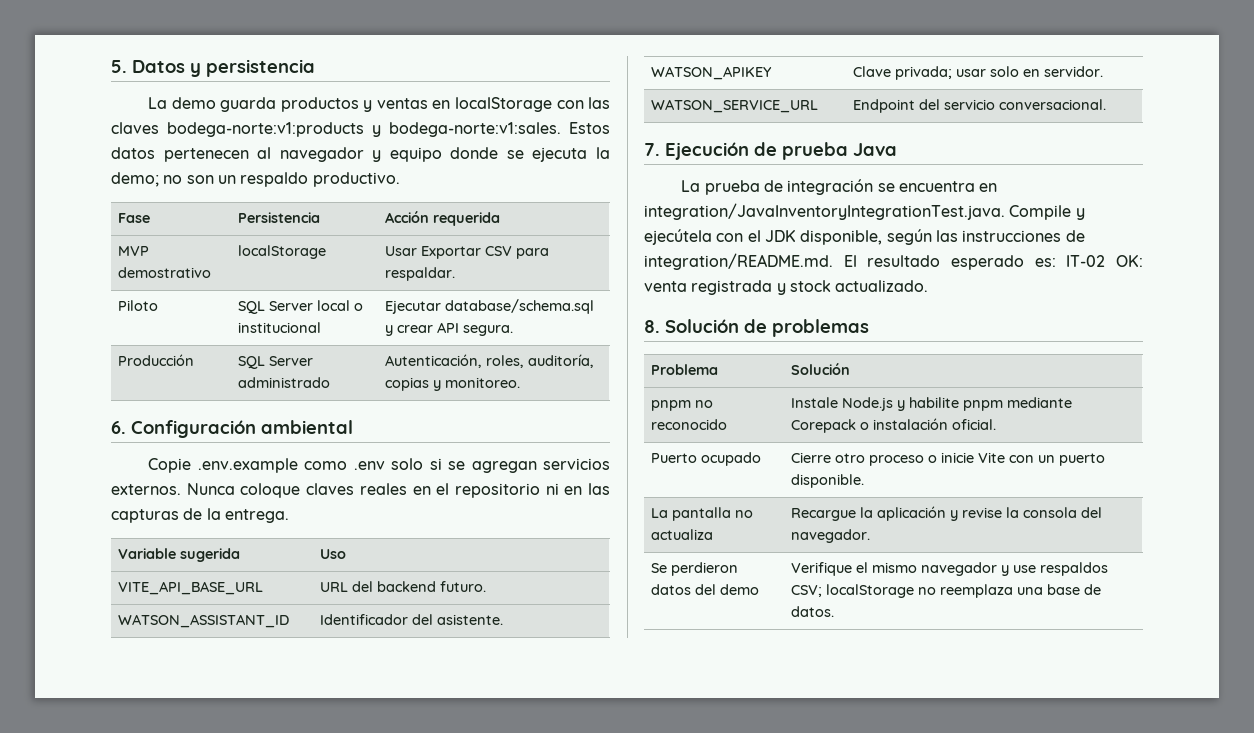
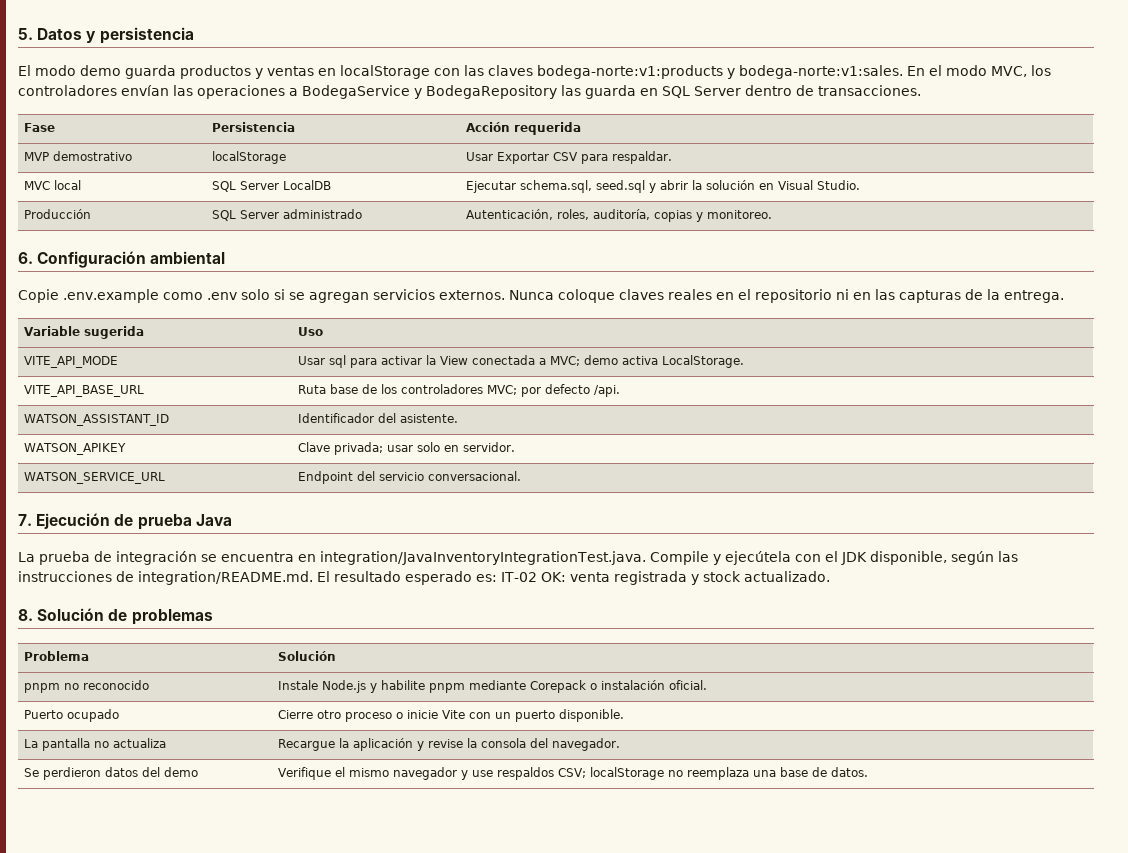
[148,97,168,109] La -> [18,65,76,76] El modo
[569,122,610,134] [111,147,610,162] [111,172,400,187] Estos datos pertenecen al navegador y equipo donde se ejecuta la demo; no son un respaldo productivo. -> [907,65,1051,77] [18,85,921,99] En el modo MVC, los controladores envían las operaciones a BodegaService y BodegaRepository las guarda en SQL Server dentro de transacciones.
[118,300,159,311] [238,300,364,314] [238,322,322,333] [385,299,595,314] [385,322,514,336] Piloto | SQL Server local o institucional | Ejecutar database/schema.sql y crear API segura. -> [24,180,82,190] [212,180,332,192] [466,180,861,193] MVC local | SQL Server LocalDB | Ejecutar schema.sql, seed.sql y abrir la solución en Visual Studio.
[118,581,264,595] [320,581,487,592] VITE_API_BASE_URL | URL del backend futuro. -> [24,356,119,368] [298,355,745,368] [24,385,145,397] [298,384,621,397] VITE_API_MODE | Usar sql para activar la View conectada a MVC; demo activa LocalStorage. // VITE_API_BASE_URL | Ruta base de los controladores MVC; por defecto /api.

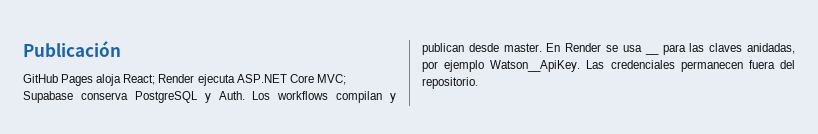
[18,27,194,44] [18,65,1051,79] [18,85,921,99] [24,123,56,132] [212,122,296,132] [466,122,582,135] [24,151,133,161] [212,151,287,164] [466,151,673,164] [24,180,82,190] [212,180,332,192] [466,180,861,193] [24,209,92,219] [212,209,363,221] [466,209,773,222] [18,251,226,268] [18,289,1064,303] [24,326,145,339] [298,327,324,336] [24,356,119,368] [298,355,745,368] [24,385,145,397] [298,384,621,397] [24,414,170,426] [298,413,459,423] [24,443,127,455] [298,442,516,455] [24,472,166,484] [298,471,522,484] [18,513,232,530] [18,551,1018,565] [18,571,830,585] [18,608,213,625] [24,651,90,661] [278,651,337,661] [24,680,150,693] [278,680,708,693] [24,709,120,722] [278,709,625,722] [24,738,167,751] [278,738,621,751] [24,767,199,780] [278,767,869,780] 5. Datos y persistencia // El modo demo guarda productos y ventas en localStorage con las claves bodega-norte:v1:products y bodega-norte:v1:sales. En el modo MVC, los controladores envían las operaciones a BodegaService y BodegaRepository las guarda en SQL Server dentro de transacciones. // Fase | Persistencia | Acción requerida // MVP demostrativo | localStorage | Usar Exportar CSV para respaldar. // MVC local | SQL Server LocalDB | Ejecutar schema.sql, seed.sql y abrir la solución en Visual Studio. // Producción | SQL Server administrado | Autenticación, roles, auditoría, copias y monitoreo. // 6. Configuración ambiental // Copie .env.example como .env solo si se agregan servicios externos. Nunca coloque claves reales en el repositorio ni en las capturas de la entrega. // Variable sugerida | Uso // VITE_API_MODE | Usar sql para activar la View conectada a MVC; demo activa LocalStorage. // VITE_API_BASE_URL | Ruta base de los controladores MVC; por defecto /api. // WATSON_ASSISTANT_ID | Identificador del asistente. // WATSON_APIKEY | Clave privada; usar solo en servidor. // WATSON_SERVICE_URL | Endpoint del servicio conversacional. // 7. Ejecución de prueba Java // La prueba de integración se encuentra en integration/JavaInventoryIntegrationTest.java. Compile y ejecútela con el JDK disponible, según las instrucciones de integration/README.md. El resultado esperado es: IT-02 OK: venta registrada y stock actualizado. // 8. Solución de problemas // Problema | Solución // pnpm no reconocido | Instale Node.js y habilite pnpm mediante Corepack o instalación oficial. // Puerto ocupado | Cierre otro proceso o inicie Vite con un puerto disponible. // La pantalla no actualiza | Recargue la aplicación y revise la consola del navegador. // Se perdieron datos del demo | Verifique el mismo navegador y use respaldos CSV; localStorage no reemplaza una base de datos. -> [23,41,121,57] [23,74,346,86] [23,91,396,103] [422,43,642,55] [644,43,795,55] [422,60,795,72] [422,77,478,89] Publicación // GitHub Pages aloja React; Render ejecuta ASP.NET Core MVC; Supabase conserva PostgreSQL y Auth. Los workflows compilan y publican desde master. En Render se usa __ para las claves anidadas, por ejemplo Watson__ApiKey. Las credenciales permanecen fuera del repositorio.

